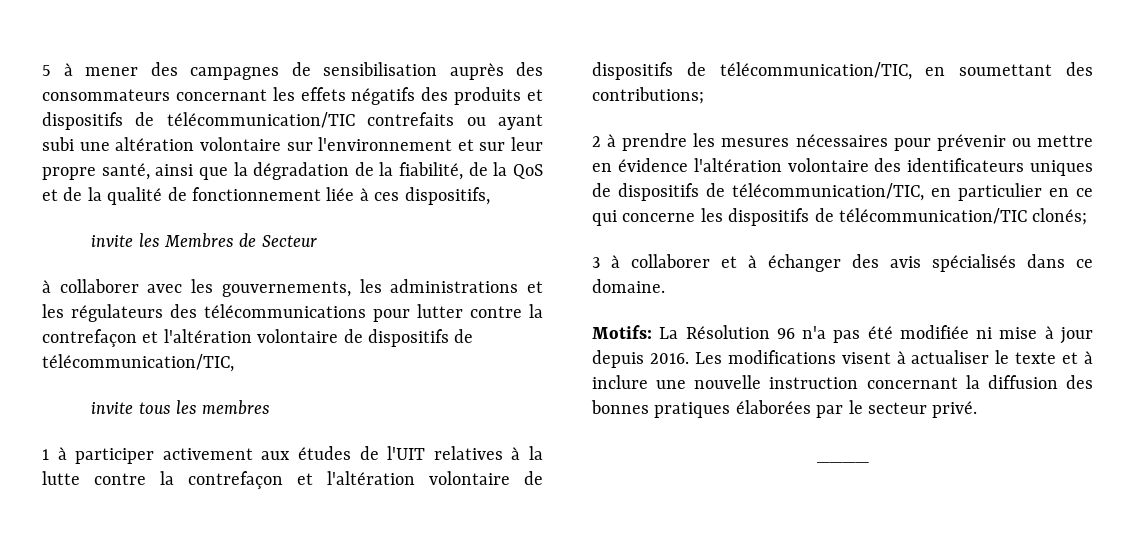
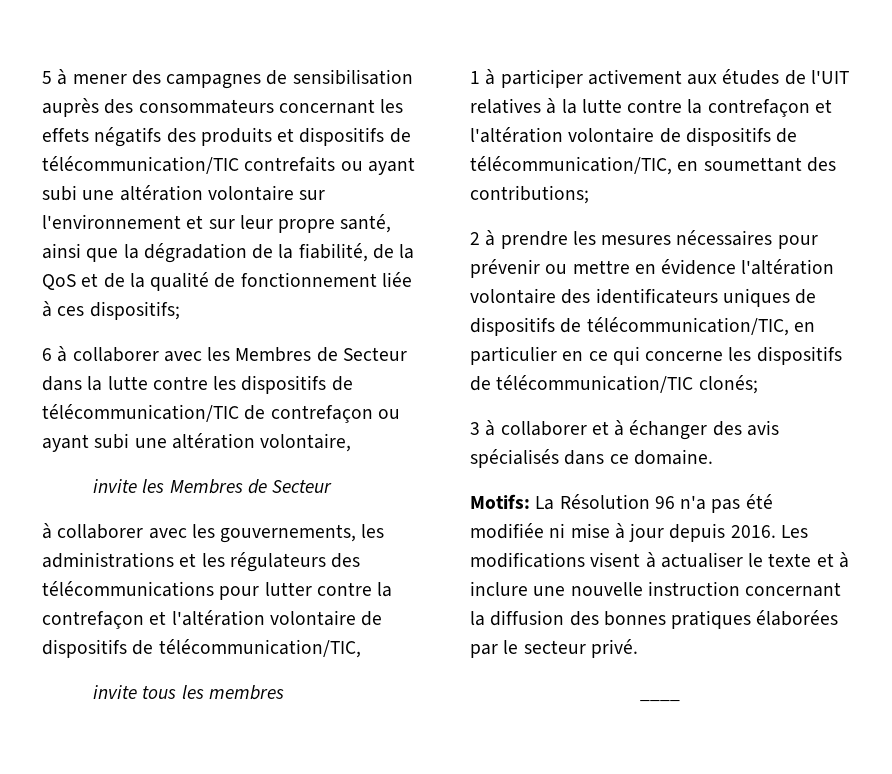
[404,187,490,205] dispositifs, -> [89,301,180,320] [42,346,407,362] [42,375,353,394] [42,404,400,423] [42,433,352,452] dispositifs; // 6 à collaborer avec les Membres de Secteur dans la lutte contre les dispositifs de télécommunication/TIC de contrefaçon ou ayant subi une altération volontaire,

